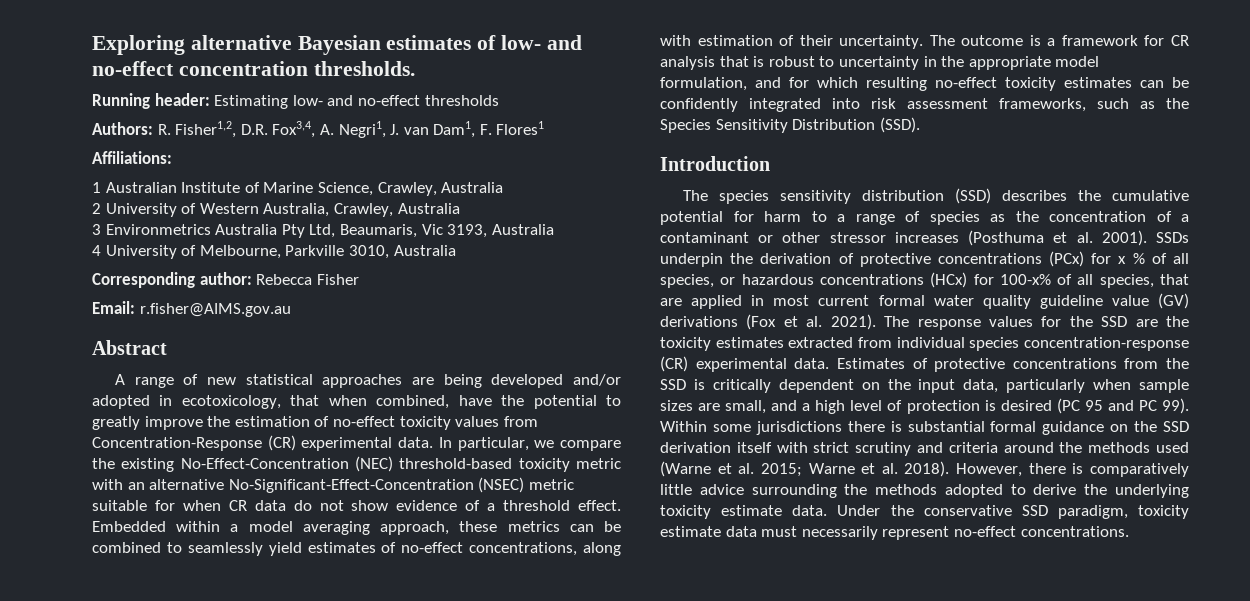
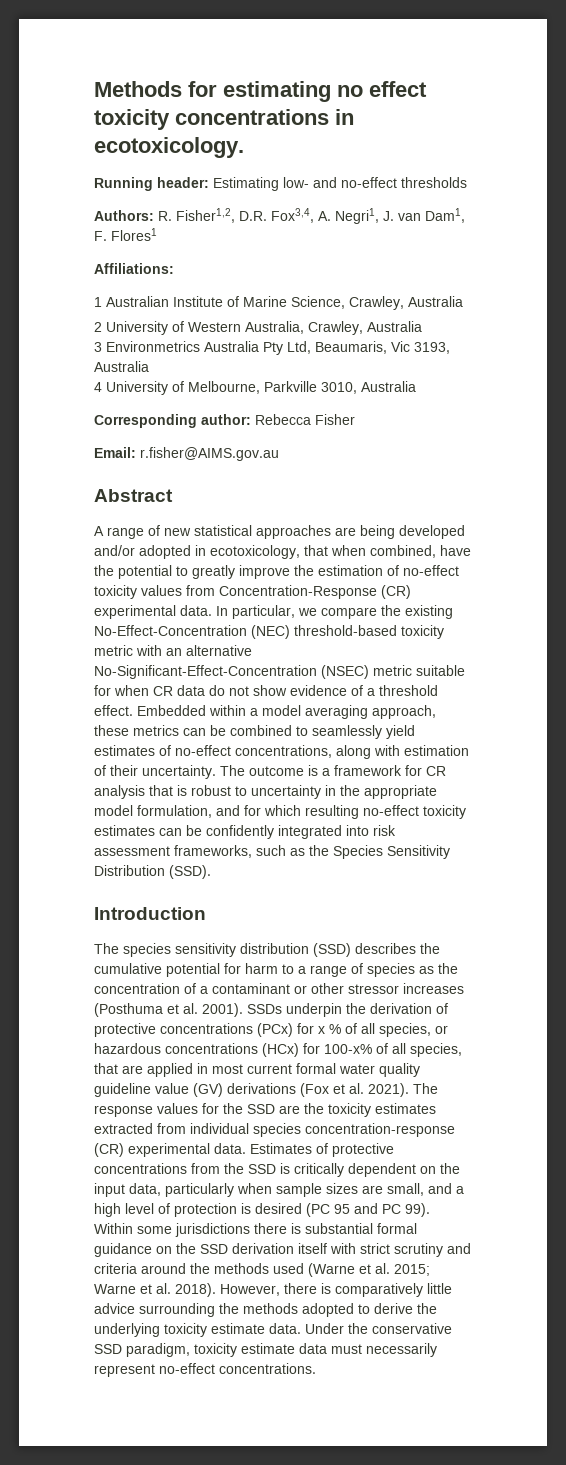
[92,35,582,55] [92,61,415,76] Exploring alternative Bayesian estimates of low- and no-effect concentration thresholds. -> [94,81,427,102] [94,109,354,130] [94,137,244,158] Methods for estimating no effect toxicity concentrations in ecotoxicology.

